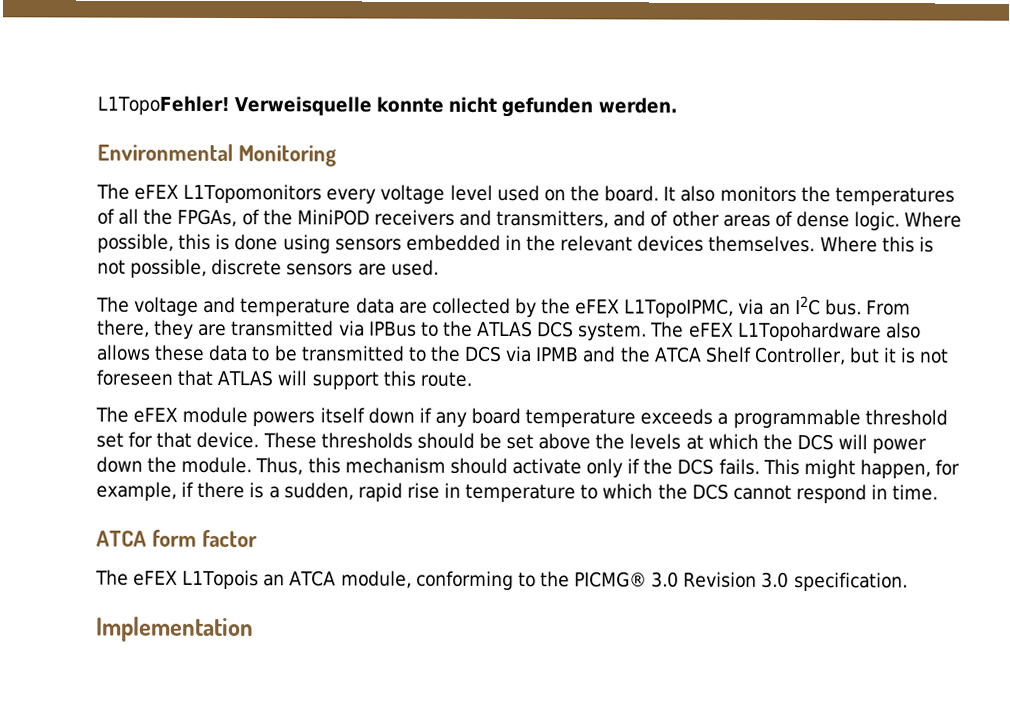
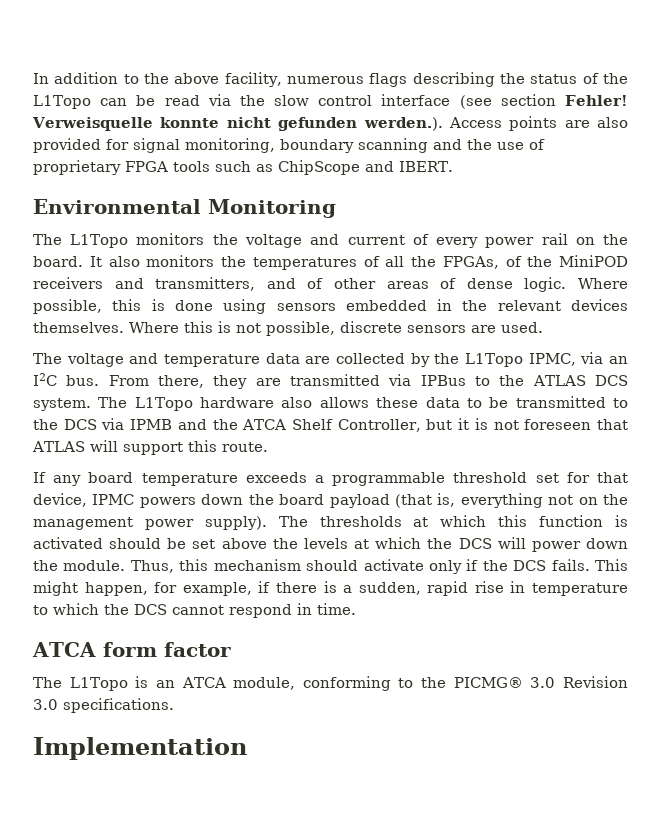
[97,95,678,118] [97,143,337,167] [96,183,540,204] L1TopoFehler! Verweisquelle konnte nicht gefunden werden. // Environmental Monitoring // The eFEX L1Topomonitors every voltage level used -> [33,72,628,87] [33,94,628,109] [32,116,628,131] [33,138,545,153] [33,160,453,175] [33,199,336,218] [33,233,568,248] In addition to the above facility, numerous flags describing the status of the L1Topo can be read via the slow control interface (see section Fehler! Verweisquelle konnte nicht gefunden werden.). Access points are also provided for signal monitoring, boundary scanning and the use of proprietary FPGA tools such as ChipScope and IBERT. // Environmental Monitoring // The L1Topo monitors the voltage and current of every power rail
[575,298,735,318] eFEX L1TopoIPMC, -> [465,353,576,367] L1Topo IPMC,
[688,321,882,342] eFEX L1Topohardware -> [134,397,275,411] L1Topo hardware
[95,406,432,427] The eFEX module powers itself down if -> [33,472,46,483] If
[196,431,413,449] device. These thresholds -> [33,493,628,508] [33,515,629,530] [33,537,103,549] device, IPMC powers down the board payload (that is, everything not on the management power supply). The thresholds at which this function is activated
[133,569,260,590] eFEX L1Topois -> [69,676,149,691] L1Topo is
[793,572,908,592] specification. -> [63,698,174,713] specifications.

